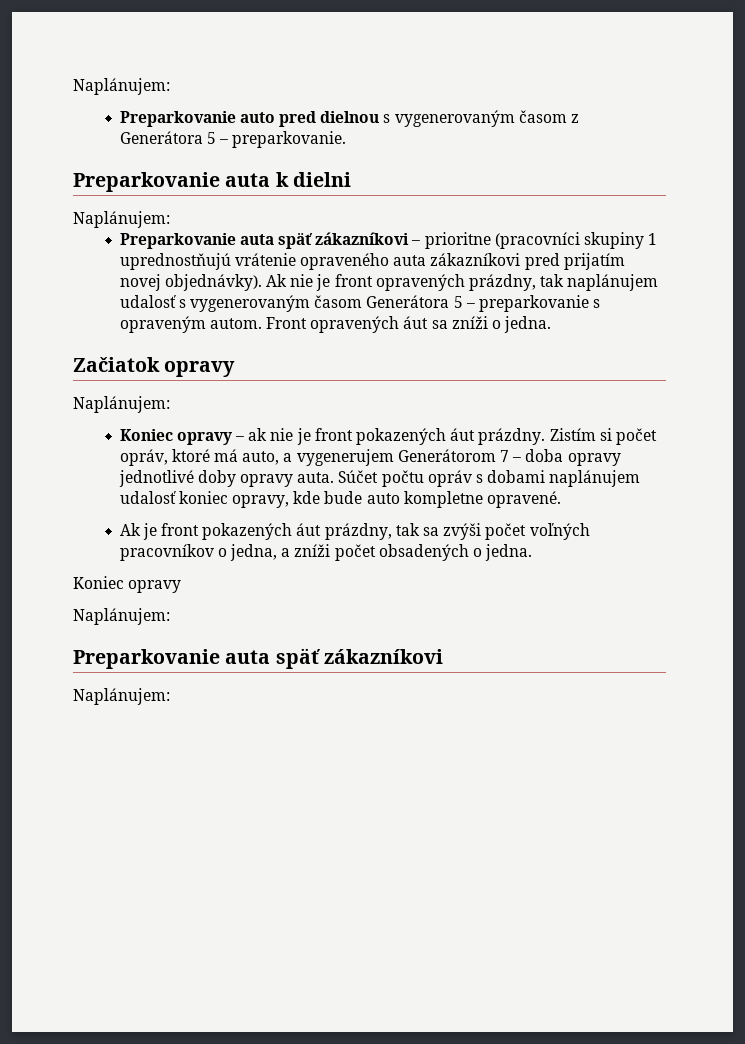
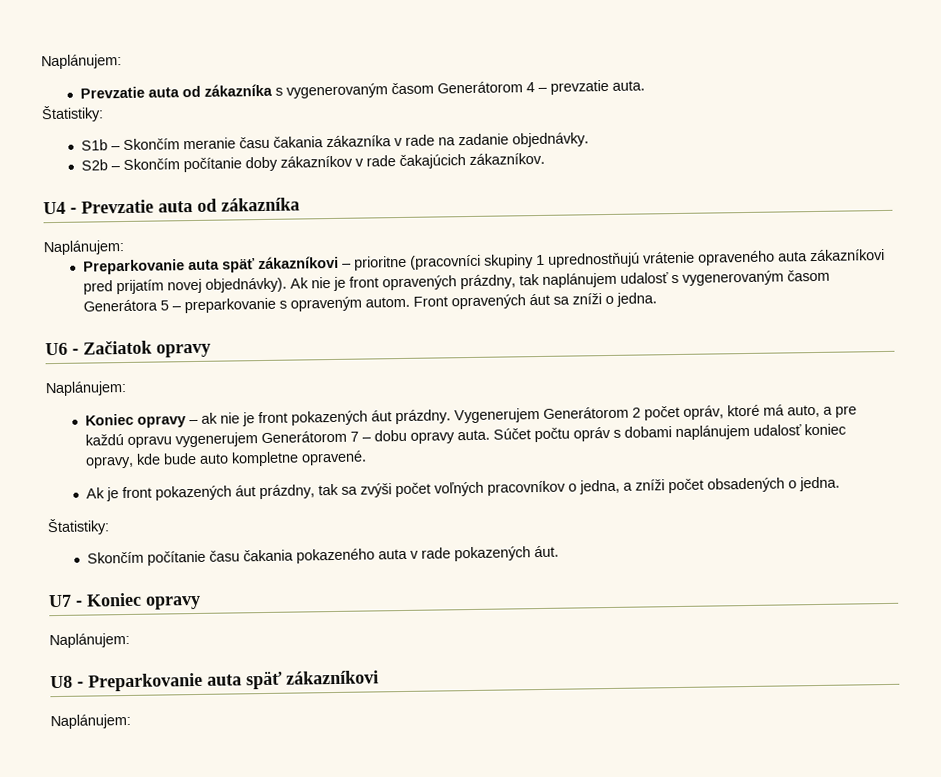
[73,78,170,95] [119,110,579,127] [119,131,347,148] [73,172,351,192] Naplánujem: // Preparkovanie auto pred dielnou s vygenerovaným časom z Generátora 5 – preparkovanie. // Preparkovanie auta k dielni -> [41,54,122,70] [79,79,645,99] [41,105,104,123] [80,132,589,151] [80,152,545,173] [43,197,300,215] Naplánujem: // Prevzatie auta od zákazníka s vygenerovaným časom Generátorom 4 – prevzatie auta. // Štatistiky: // S1b – Skončím meranie času čakania zákazníka v rade na zadanie objednávky. // S2b – Skončím počítanie doby zákazníkov v rade čakajúcich zákazníkov. // U4 - Prevzatie auta od zákazníka
(552, 324) none -> [45,342,79,356] U6 -
[549,428,612,441] Zistím si -> [453,406,641,424] Vygenerujem Generátorom 2
(293, 457) none -> [834,405,857,418] [84,434,172,448] pre každú opravu
[525,449,621,466] [118,470,236,487] doba opravy jednotlivé doby -> [373,429,407,442] dobu
(533, 552) none -> [47,518,110,536] [86,545,559,566] [48,594,83,608] Štatistiky: // Skončím počítanie času čakania pokazeného auta v rade pokazených áut. // U7 -
(170, 616) none -> [50,675,84,689] U8 -

